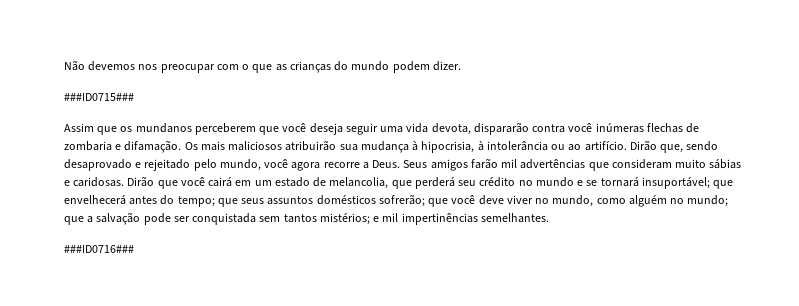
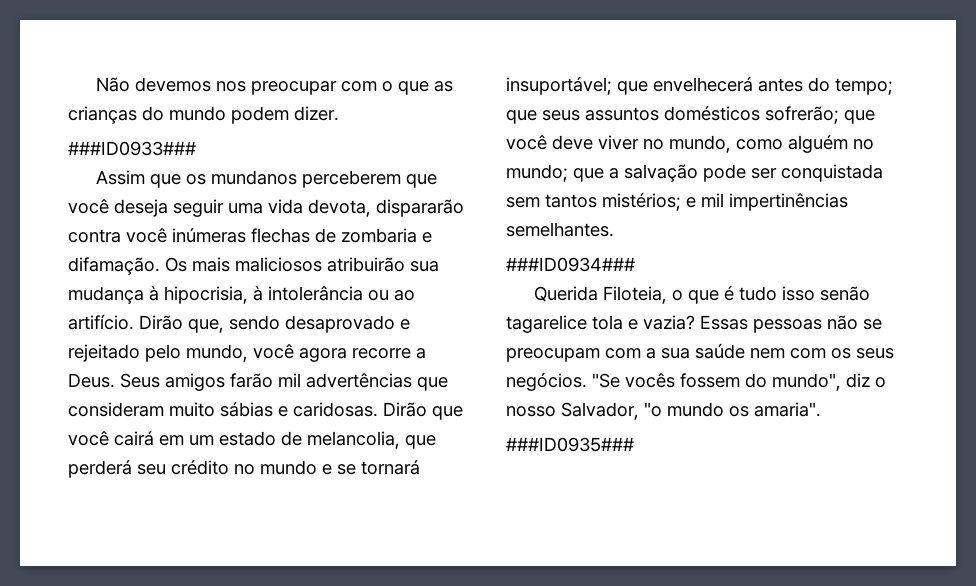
[64,93,134,101] ###ID0715### -> [68,141,196,156] ###ID0933###
[64,245,134,253] ###ID0716### -> [506,257,635,272] [533,285,870,304] [506,315,882,333] [506,343,894,362] [506,372,886,391] [506,402,821,420] [506,437,634,452] ###ID0934### // Querida Filoteia, o que é tudo isso senão tagarelice tola e vazia? Essas pessoas não se preocupam com a sua saúde nem com os seus negócios. "Se vocês fossem do mundo", diz o nosso Salvador, "o mundo os amaria". // ###ID0935###

